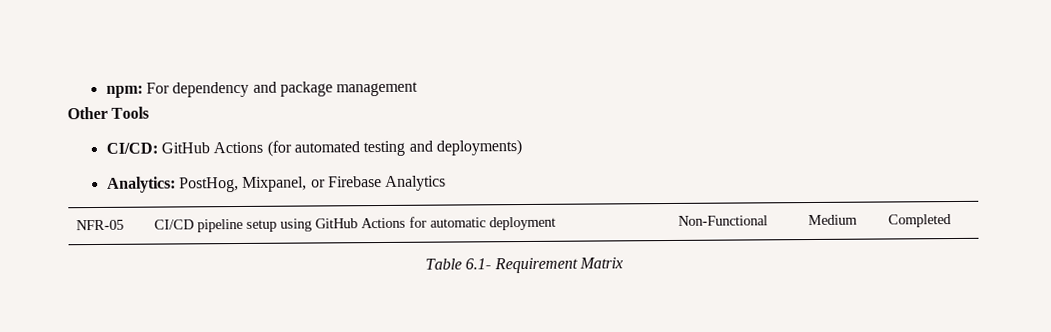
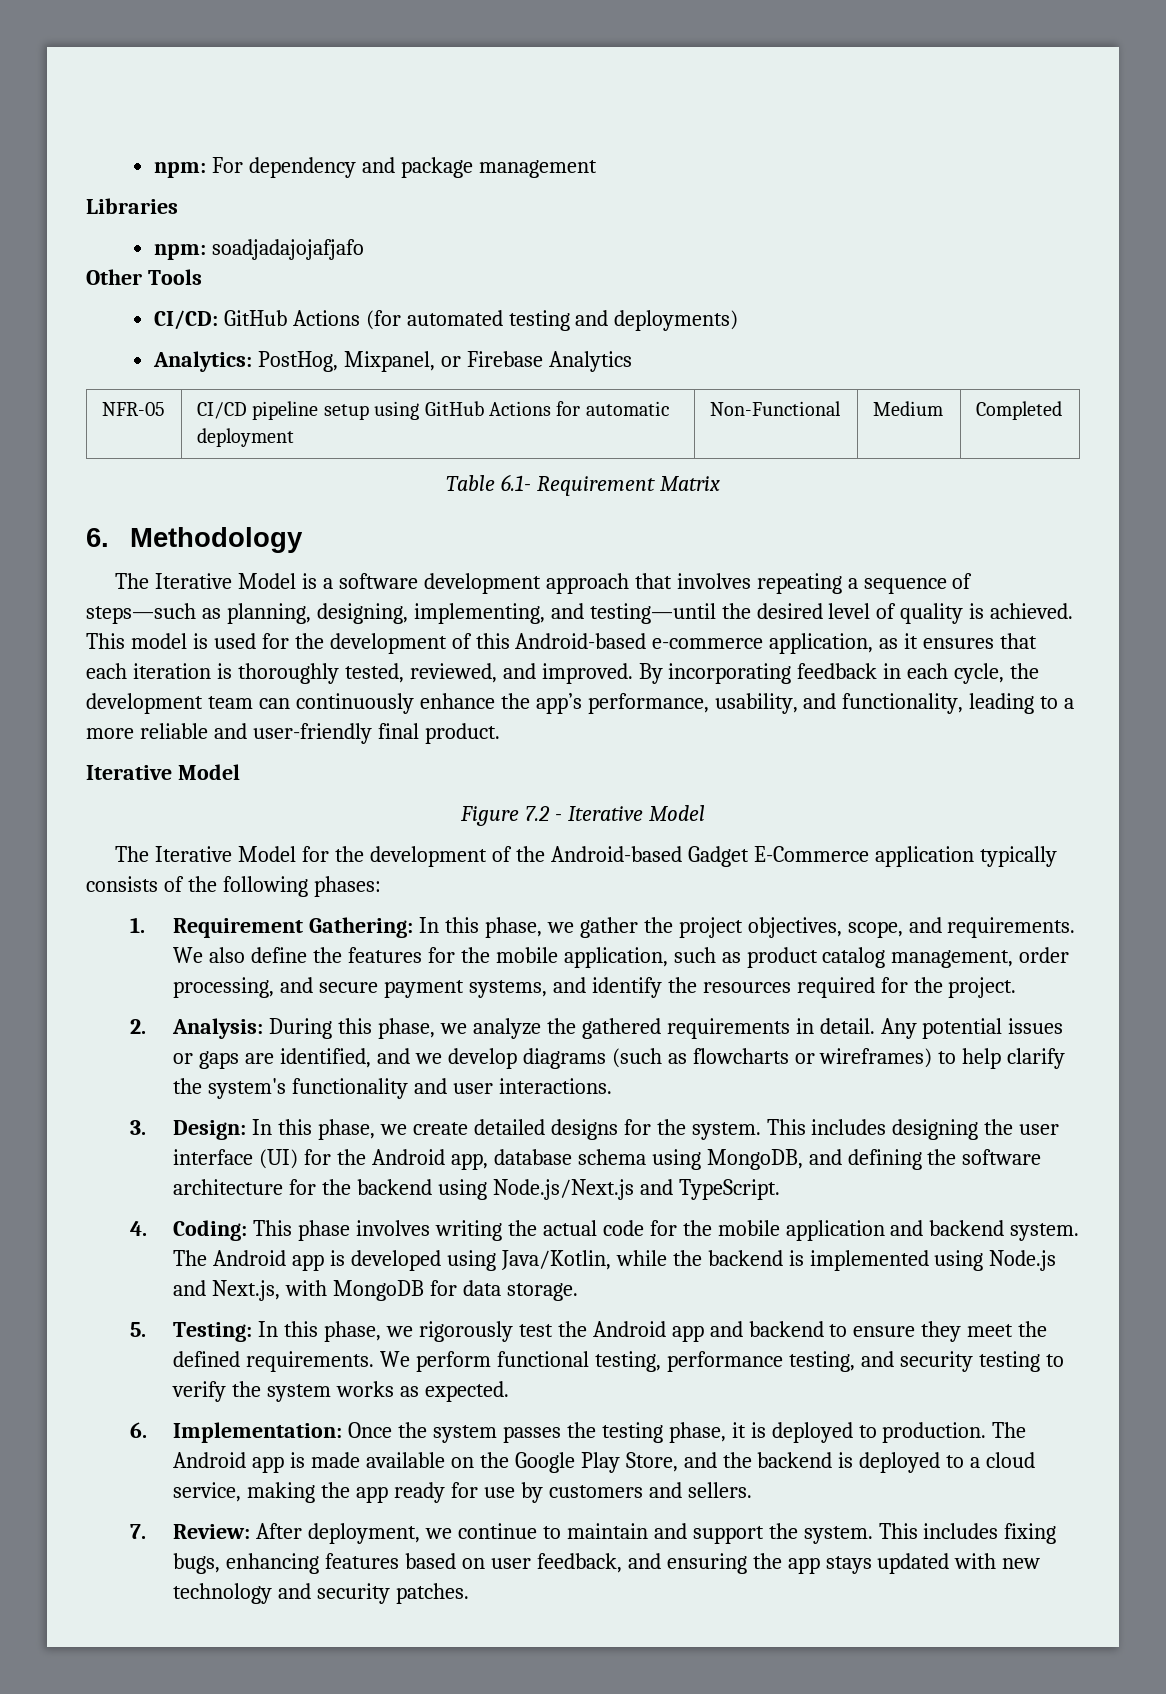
(419, 89) none -> [86,198,178,214] [153,239,364,260] // Libraries // npm: soadjadajojafjafo
(623, 263) none -> [86,527,303,553] [115,573,973,594] [86,603,1074,624] [86,633,1038,654] [86,663,1040,684] [86,693,1075,714] [86,723,500,744] [86,764,240,780] [460,805,705,826] [115,846,1057,867] [86,876,381,897] [129,917,1076,938] [173,947,1070,968] [173,977,1017,998] [129,1018,1064,1039] [173,1048,1066,1069] [173,1078,612,1099] [129,1119,1060,1140] [173,1149,1042,1170] [173,1179,780,1200] [129,1220,1080,1241] [173,1250,1057,1271] [173,1280,578,1301] [129,1321,1048,1342] [173,1351,1064,1372] [172,1381,509,1402] [129,1422,1027,1443] [173,1452,1036,1473] [173,1482,752,1503] [129,1523,1057,1544] [173,1553,1041,1574] [173,1583,470,1604] // 6. Methodology // The Iterative Model is a software development approach that involves repeating a sequence of steps—such as planning, designing, implementing, and testing—until the desired level of quality is achieved. This model is used for the development of this Android-based e-commerce application, as it ensures that each iteration is thoroughly tested, reviewed, and improved. By incorporating feedback in each cycle, the development team can continuously enhance the app’s performance, usability, and functionality, leading to a more reliable and user-friendly final product. // Iterative Model // Figure 7.2 - Iterative Model // The Iterative Model for the development of the Android-based Gadget E-Commerce application typically consists of the following phases: // 1. Requirement Gathering: In this phase, we gather the project objectives, scope, and requirements. We also define the features for the mobile application, such as product catalog management, order processing, and secure payment systems, and identify the resources required for the project. // 2. Analysis: During this phase, we analyze the gathered requirements in detail. Any potential issues or gaps are identified, and we develop diagrams (such as flowcharts or wireframes) to help clarify the system's functionality and user interactions. // 3. Design: In this phase, we create detailed designs for the system. This includes designing the user interface (UI) for the Android app, database schema using MongoDB, and defining the software architecture for the backend using Node.js/Next.js and TypeScript. // 4. Coding: This phase involves writing the actual code for the mobile application and backend system. The Android app is developed using Java/Kotlin, while the backend is implemented using Node.js and Next.js, with MongoDB for data storage. // 5. Testing: In this phase, we rigorously test the Android app and backend to ensure they meet the defined requirements. We perform functional testing, performance testing, and security testing to verify the system works as expected. // 6. Implementation: Once the system passes the testing phase, it is deployed to production. The Android app is made available on the Google Play Store, and the backend is deployed to a cloud service, making the app ready for use by customers and sellers. // 7. Review: After deployment, we continue to maintain and support the system. This includes fixing bugs, enhancing features based on user feedback, and ensuring the app stays updated with new technology and security patches.

